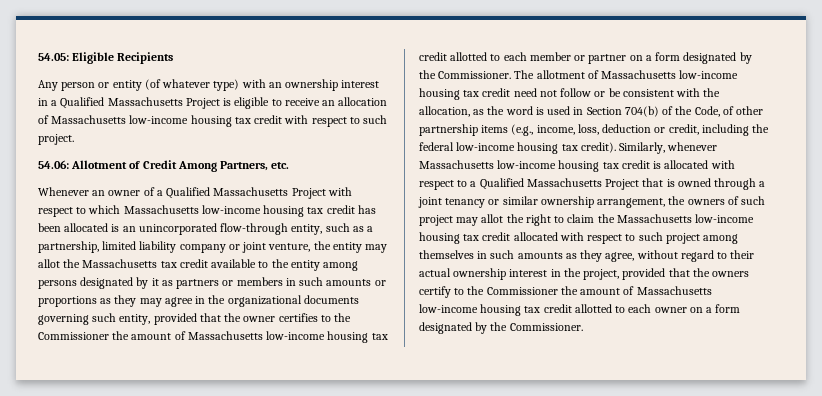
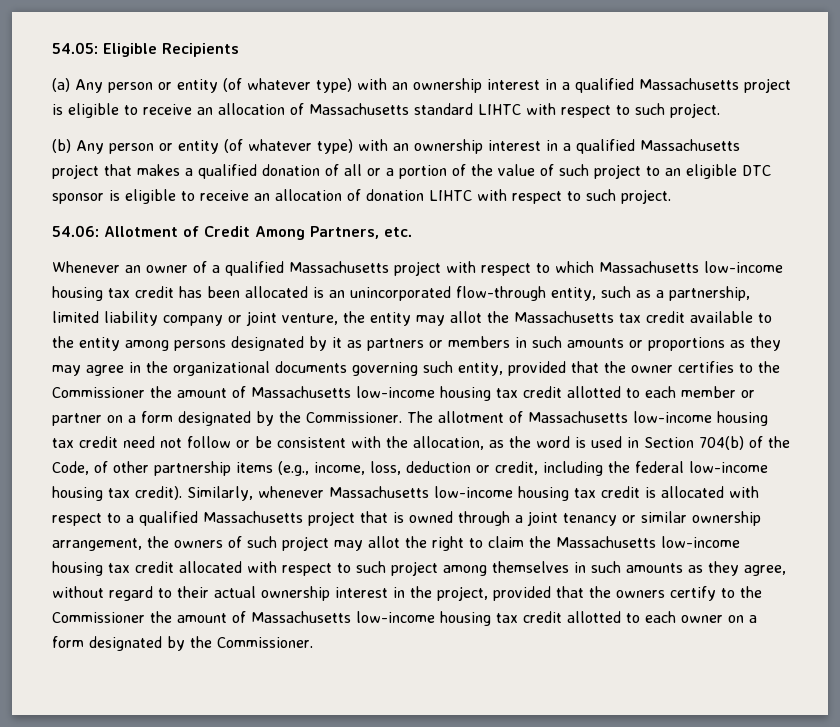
(174, 58) none -> [52,78,70,92] (a)
[60,97,220,109] Qualified Massachusetts Project -> [575,78,791,93] qualified Massachusetts project
[129,115,283,127] low-income housing tax credit -> [414,103,720,118] [52,139,740,154] [52,164,771,179] [52,189,472,204] standard LIHTC with respect to such project. // (b) Any person or entity (of whatever type) with an ownership interest in a qualified Massachusetts project that makes a qualified donation of all or a portion of the value of such project to an eligible DTC sponsor is eligible to receive an allocation of donation LIHTC
[166,187,326,199] Qualified Massachusetts Project -> [225,261,441,276] qualified Massachusetts project
[479,178,640,190] Qualified Massachusetts Project -> [139,511,355,526] qualified Massachusetts project

